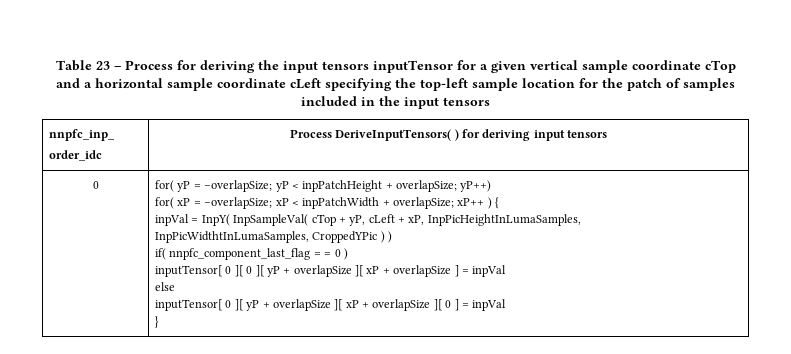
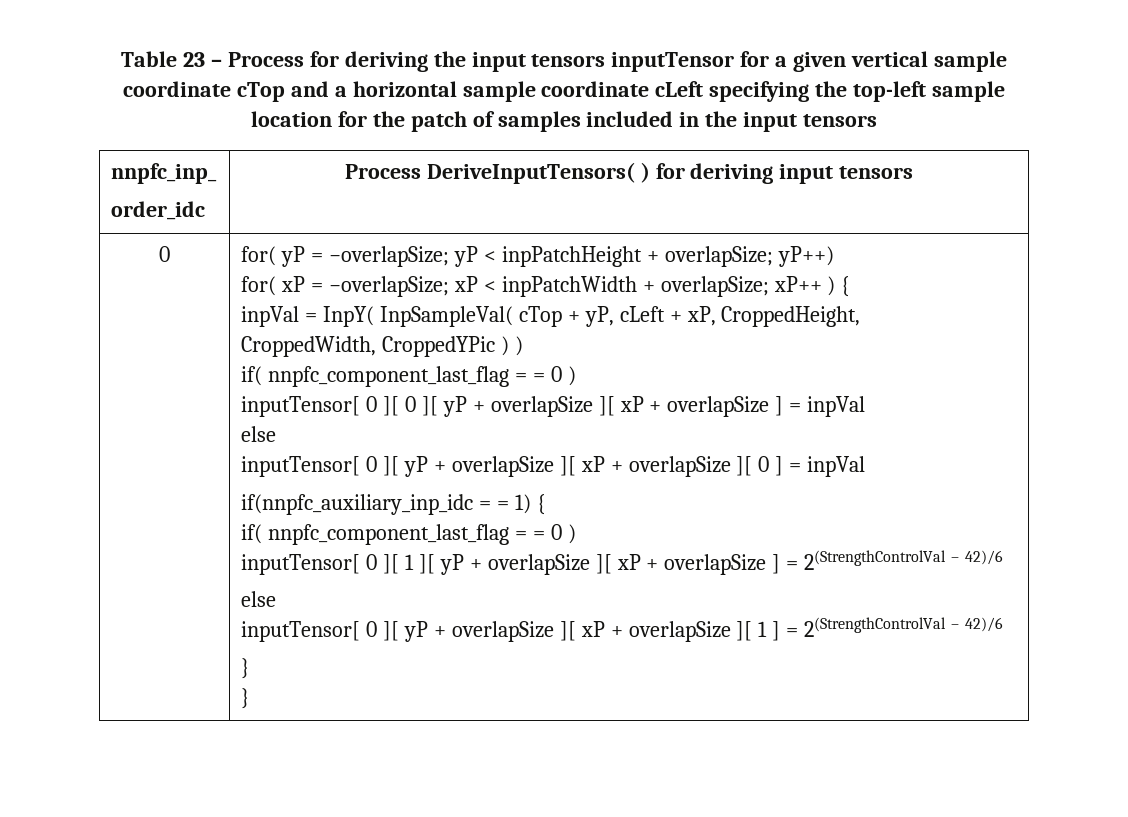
[427,214,581,226] [155,231,310,243] InpPicHeightInLumaSamples, // InpPicWidthtInLumaSamples, -> [721,306,861,327] [241,336,377,357] CroppedHeight, // CroppedWidth,
[155,316,160,328] // } -> [241,494,546,515] [241,524,576,545] [241,550,1004,575] [241,591,277,607] [241,617,1004,642] [241,658,251,679] [241,688,251,709] // if(nnpfc_auxiliary_inp_idc = = 1) { // if( nnpfc_component_last_flag = = 0 ) // inputTensor[ 0 ][ 1 ][ yP + overlapSize ][ xP + overlapSize ] = 2(StrengthControlVal – 42)/6 // else // inputTensor[ 0 ][ yP + overlapSize ][ xP + overlapSize ][ 1 ] = 2(StrengthControlVal – 42)/6 // } // }

